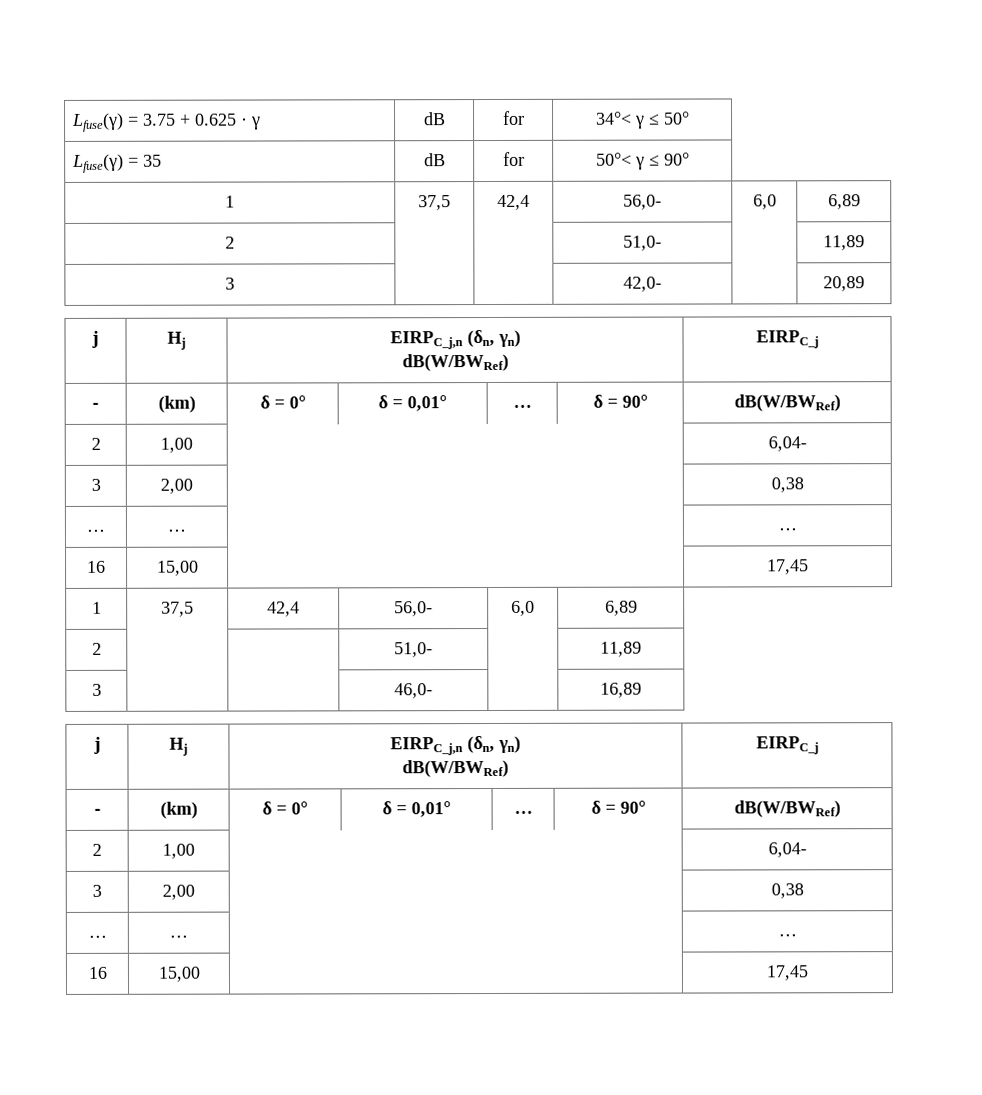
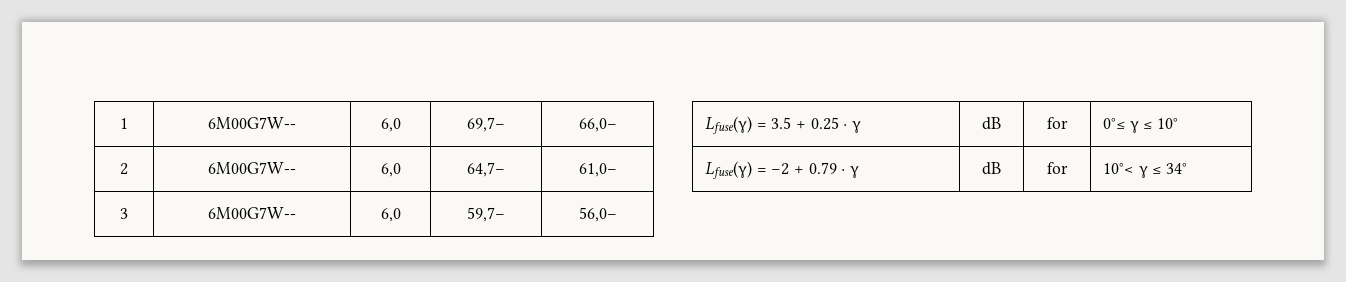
[72,112,262,132] [423,112,446,126] [502,110,525,125] [595,111,690,129] [72,153,163,173] [423,153,446,167] [502,151,525,166] [595,152,690,170] [225,195,235,208] [418,195,451,211] [497,194,530,210] [623,194,662,210] [752,194,777,210] [827,194,861,210] [225,236,235,249] [623,235,662,251] [823,235,865,251] [225,277,235,290] [623,276,662,292] [823,276,865,292] [91,330,99,348] [167,331,186,350] [389,329,521,350] [401,353,509,372] [755,330,819,349] [92,402,99,409] [157,395,196,413] [259,395,306,409] [378,395,447,412] [512,404,532,408] [592,394,648,408] [733,394,841,412] [90,437,101,450] [160,437,193,453] [767,436,807,452] [90,478,101,491] [160,478,193,494] [770,477,804,493] [86,528,105,532] [167,528,186,532] [777,527,797,531] [87,560,106,573] [156,560,199,576] [767,559,809,575] [91,601,102,614] [161,601,194,617] [267,601,300,617] [394,601,433,617] [511,600,535,616] [604,600,638,616] [91,642,102,655] [394,642,433,658] [600,641,642,657] [91,683,102,696] [394,683,433,699] [600,682,642,698] [92,736,101,754] [169,737,188,756] [390,735,521,756] [402,759,509,778] [755,736,819,755] [93,808,101,815] [159,801,198,819] [262,801,308,815] [382,801,451,818] [513,810,533,814] [590,800,646,814] [733,800,841,818] [92,843,102,856] [162,843,195,859] [767,842,807,858] [92,884,102,897] [162,884,195,900] [770,883,804,899] [87,934,107,938] [169,934,188,938] [777,933,797,937] [87,966,107,979] [157,966,200,982] [766,965,808,981] Lfuse(γ) = 3.75 + 0.625 · γ | dB | for | 34°< γ ≤ 50° // Lfuse(γ) = 35 | dB | for | 50°< γ ≤ 90° // 1 | 37,5 | 42,4 | 56,0- | 6,0 | 6,89 // 2 | | | 51,0- | | 11,89 // 3 | | | 42,0- | | 20,89 // j | Hj | EIRPC_j,n (δn, γn) // dB(W/BWRef) | EIRPC_j // - | (km) | δ = 0° | δ = 0,01° | … | δ = 90° | dB(W/BWRef) // 2 | 1,00 | | 6,04- // 3 | 2,00 | | 0,38 // … | … | | … // 16 | 15,00 | | 17,45 // 1 | 37,5 | 42,4 | 56,0- | 6,0 | 6,89 // 2 | | | 51,0- | | 11,89 // 3 | | | 46,0- | | 16,89 // j | Hj | EIRPC_j,n (δn, γn) // dB(W/BWRef) | EIRPC_j // - | (km) | δ = 0° | δ = 0,01° | … | δ = 90° | dB(W/BWRef) // 2 | 1,00 | | 6,04- // 3 | 2,00 | | 0,38 // … | … | | … // 16 | 15,00 | | 17,45 -> [120,118,128,129] [208,117,296,129] [380,118,401,132] [466,117,505,132] [578,118,617,132] [120,163,128,175] [208,162,296,174] [380,163,401,177] [466,162,505,177] [578,163,617,177] [120,208,128,219] [208,207,296,219] [380,208,401,222] [466,207,505,222] [578,207,617,222] [704,116,862,134] [982,117,1001,130] [1046,117,1068,129] [1102,118,1178,133] [704,161,860,179] [982,162,1001,175] [1046,162,1068,174] [1102,163,1187,178] 1 | 6M00G7W-- | 6,0 | 69,7– | 66,0– // 2 | 6M00G7W-- | 6,0 | 64,7– | 61,0– // 3 | 6M00G7W-- | 6,0 | 59,7– | 56,0– // Lfuse(γ) = 3.5 + 0.25 · γ | dB | for | 0°≤ γ ≤ 10° // Lfuse(γ) = −2 + 0.79 · γ | dB | for | 10°< γ ≤ 34°

